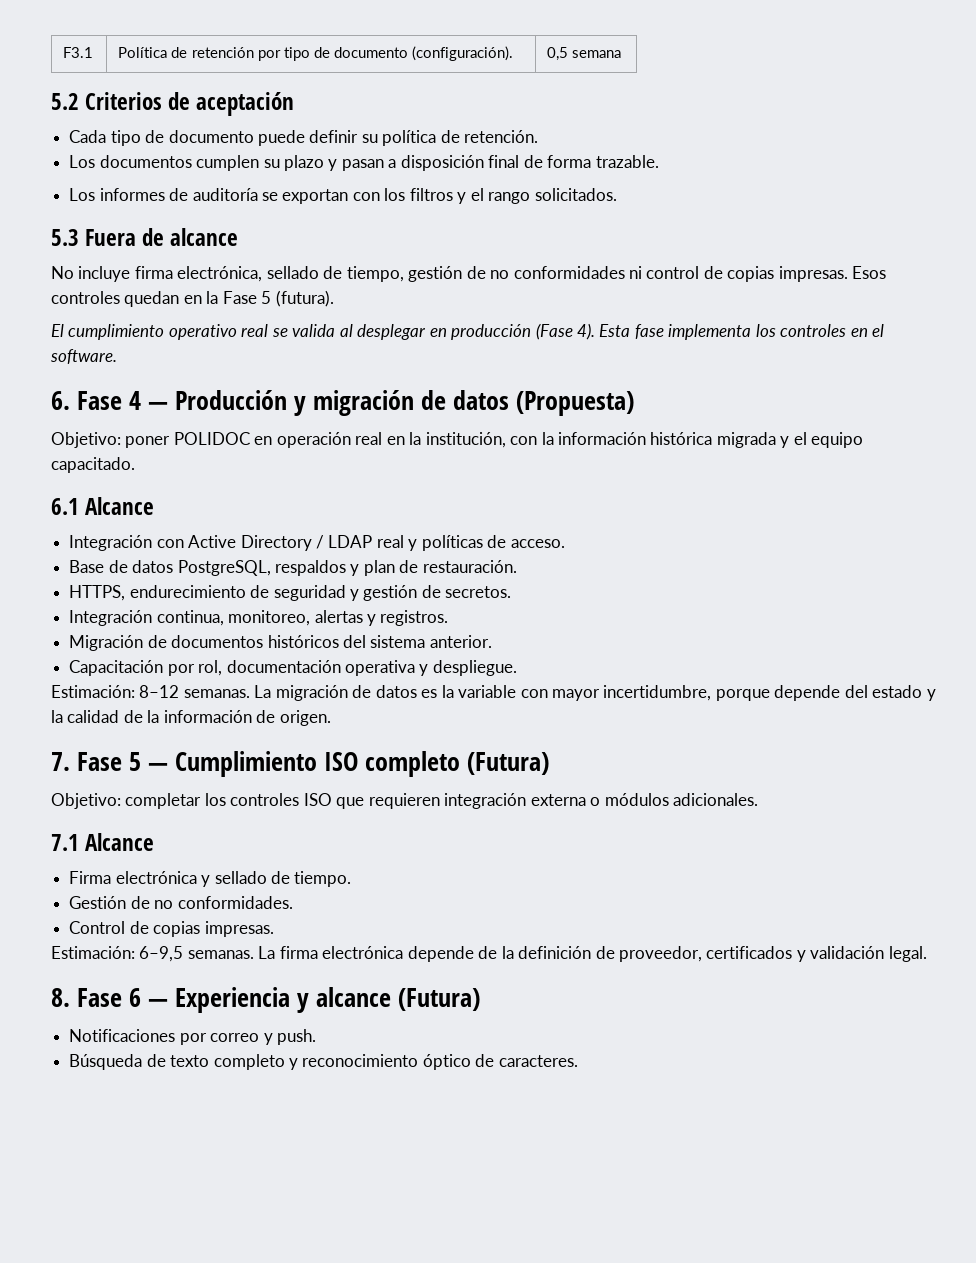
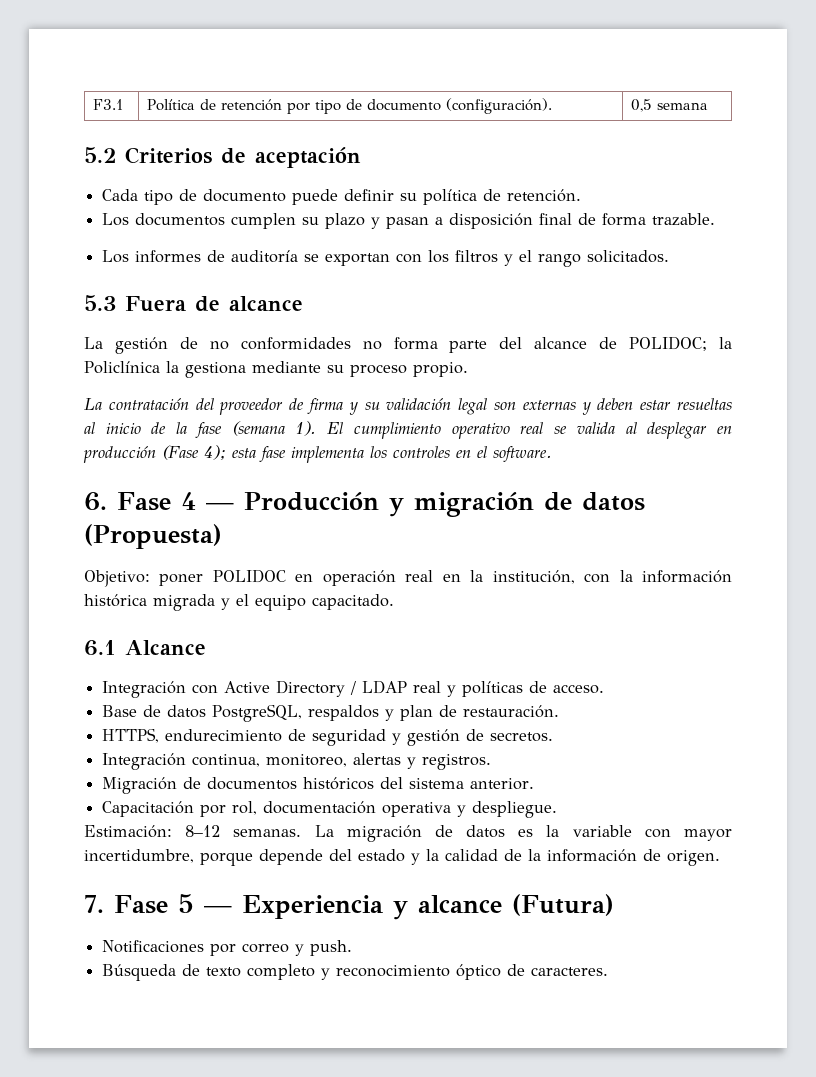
[51,266,887,282] [51,290,334,307] No incluye firma electrónica, sellado de tiempo, gestión de no conformidades ni control de copias impresas. Esos controles quedan en la Fase 5 (futura). // -> [84,336,732,354] [84,361,468,378] [84,398,732,415] [84,421,317,439] La gestión de no conformidades no forma parte del alcance de POLIDOC; la Policlínica la gestiona mediante su proceso propio. // La contratación del proveedor de firma y su validación legal son externas y deben estar resueltas al inicio de la fase (semana 1).
[577,323,631,340] 4). Esta -> [204,445,256,460] 4); esta
[175,751,550,777] [51,793,759,809] [51,833,155,851] [69,871,352,887] [69,896,293,909] [69,921,274,937] [51,946,927,962] [51,988,169,1007] Cumplimiento ISO completo (Futura) // Objetivo: completar los controles ISO que requieren integración externa o módulos adicionales. // 7.1 Alcance // Firma electrónica y sellado de tiempo. // Gestión de no conformidades. // Control de copias impresas. // Estimación: 6–9,5 semanas. La firma electrónica depende de la definición de proveedor, certificados y validación legal. // 8. Fase 6 — -> (232, 909) none

